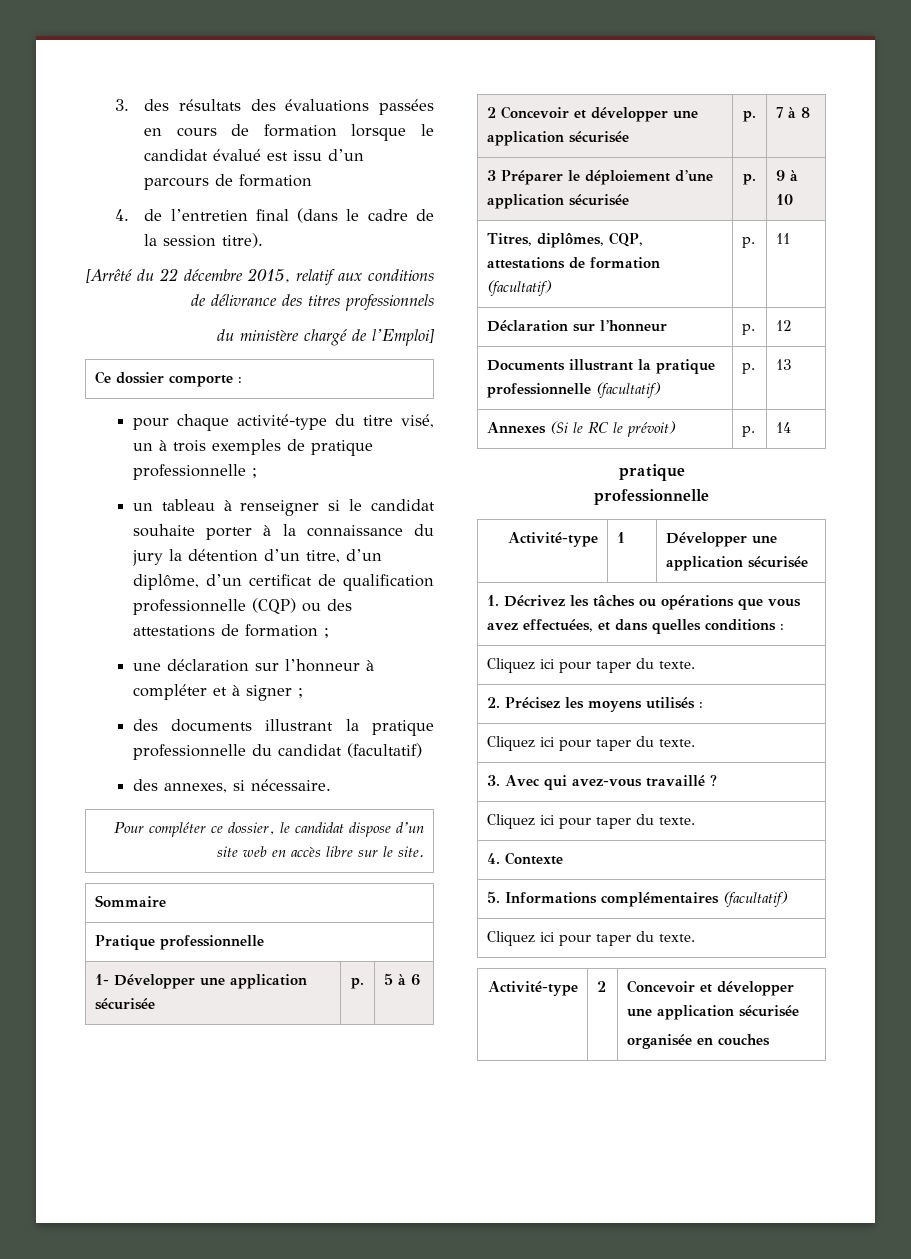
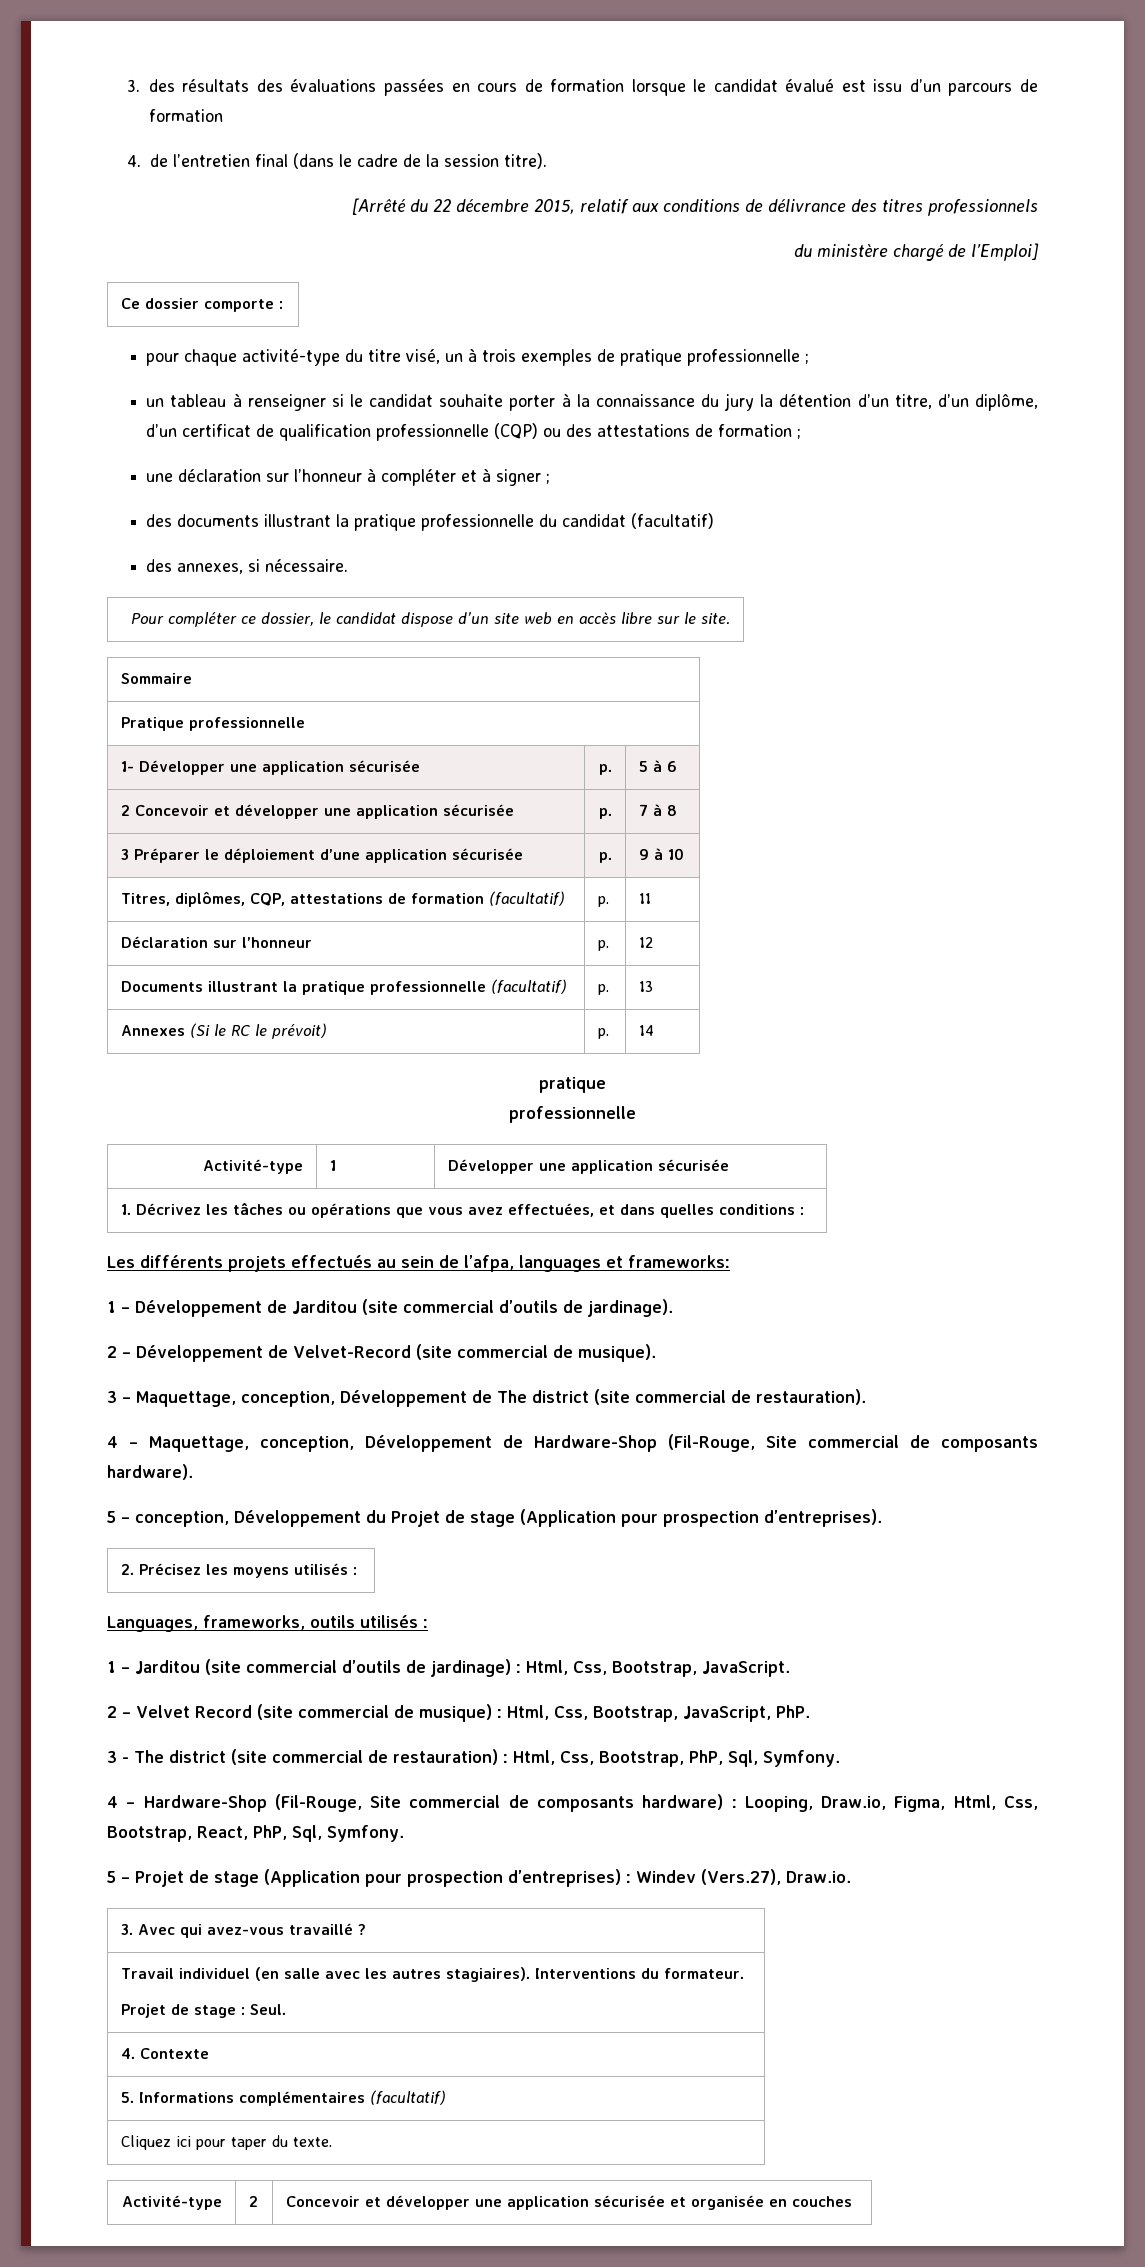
[486,658,695,673] // Cliquez ici pour taper du texte. -> [107,1255,730,1272] [107,1299,673,1317] [107,1344,656,1362] [107,1389,866,1407] [107,1434,1038,1452] [107,1464,193,1480] [107,1509,882,1527] // Les différents projets effectués au sein de l’afpa, languages et frameworks: // 1 – Développement de Jarditou (site commercial d’outils de jardinage). // 2 – Développement de Velvet-Record (site commercial de musique). // 3 – Maquettage, conception, Développement de The district (site commercial de restauration). // 4 – Maquettage, conception, Développement de Hardware-Shop (Fil-Rouge, Site commercial de composants hardware). // 5 – conception, Développement du Projet de stage (Application pour prospection d’entreprises).
[486,736,695,751] // Cliquez ici pour taper du texte. -> [107,1615,428,1632] [107,1659,790,1677] [107,1704,810,1722] [107,1749,840,1767] [107,1794,1039,1812] [107,1825,404,1842] [107,1869,851,1887] // Languages, frameworks, outils utilisés : // 1 – Jarditou (site commercial d’outils de jardinage) : Html, Css, Bootstrap, JavaScript. // 2 – Velvet Record (site commercial de musique) : Html, Css, Bootstrap, JavaScript, PhP. // 3 - The district (site commercial de restauration) : Html, Css, Bootstrap, PhP, Sql, Symfony. // 4 – Hardware-Shop (Fil-Rouge, Site commercial de composants hardware) : Looping, Draw.io, Figma, Html, Css, Bootstrap, React, PhP, Sql, Symfony. // 5 – Projet de stage (Application pour prospection d’entreprises) : Windev (Vers.27), Draw.io.
[486,814,695,829] Cliquez ici pour taper du texte. -> [120,1967,744,1982] [120,2004,286,2018] Travail individuel (en salle avec les autres stagiaires). Interventions du formateur. // Projet de stage : Seul.
(799, 1011) // -> [669,2197,686,2207] et

